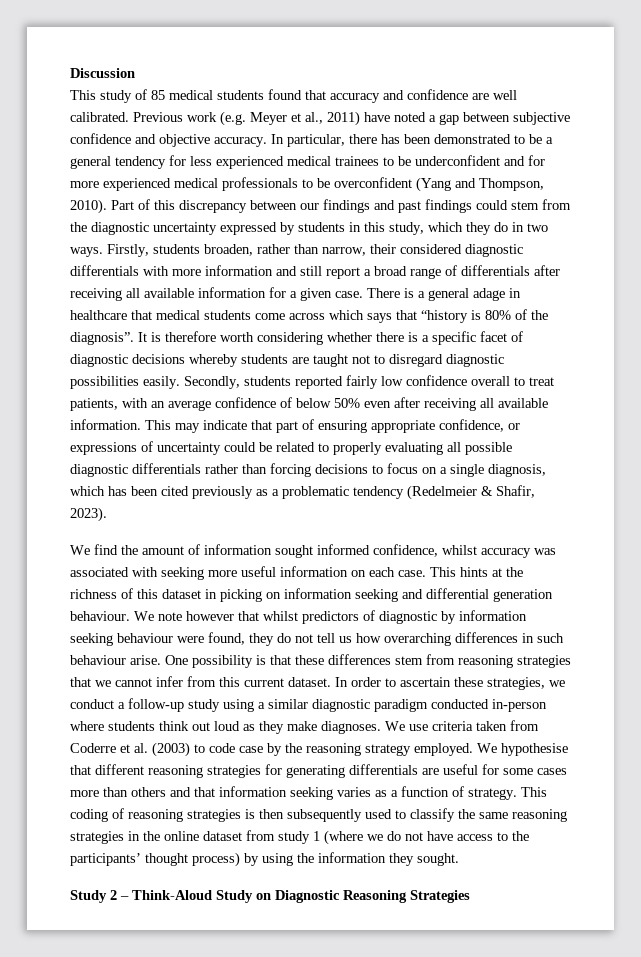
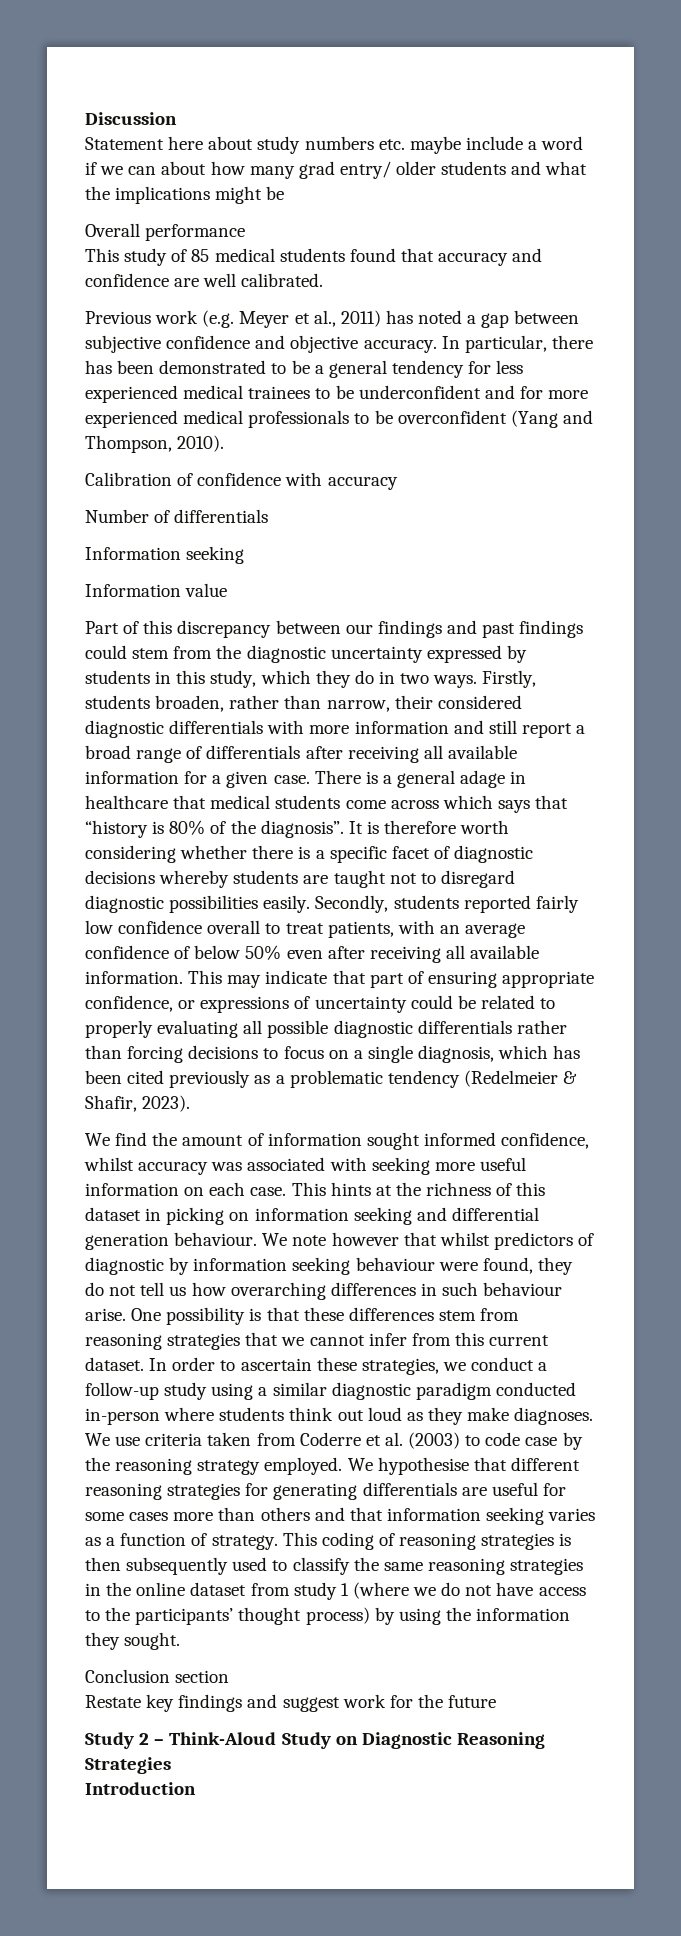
(135, 73) none -> [85,136,584,154] [85,161,588,179] [85,186,285,204] [85,223,246,241] // Statement here about study numbers etc. maybe include a word if we can about how many grad entry/ older students and what the implications might be // Overall performance
(129, 117) none -> (324, 280) //
[364,112,390,122] have -> [385,310,413,324] has
(107, 206) none -> [85,472,398,490] [85,509,269,523] [85,546,245,564] [85,583,228,597] // Calibration of confidence with accuracy // Number of differentials // Information seeking // Information value //
(459, 859) none -> [85,1669,230,1683] [85,1694,497,1712] // Conclusion section // Restate key findings and suggest work for the future
(470, 896) none -> [85,1782,196,1795] // Introduction

